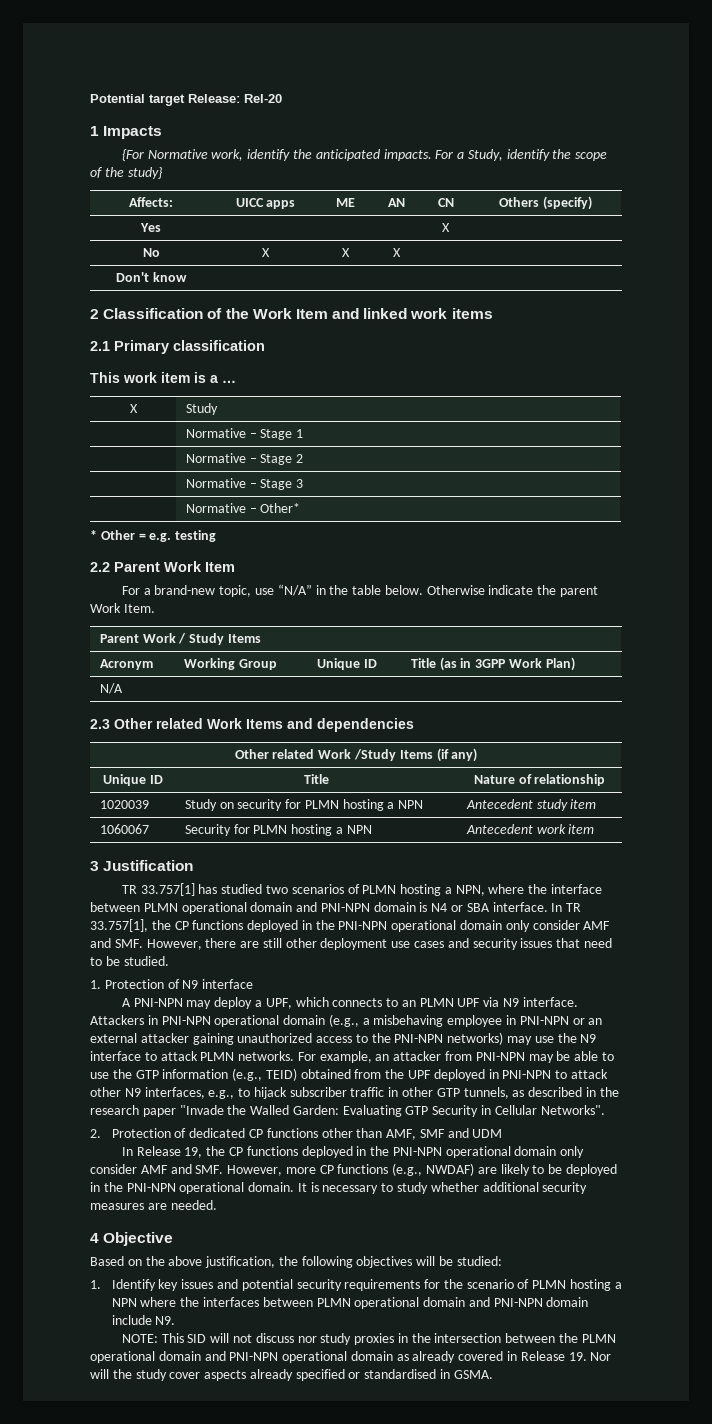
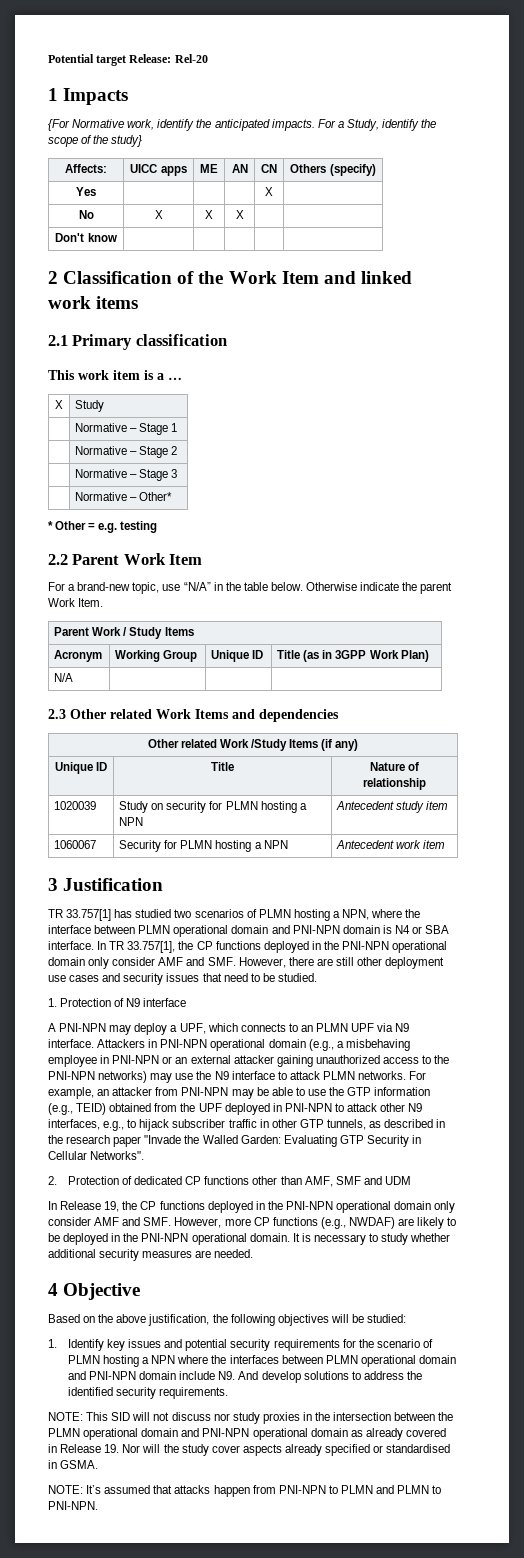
(176, 1320) none -> [238,1371,422,1383] [67,1387,229,1399] And develop solutions to address the identified security requirements.
(493, 1374) none -> [48,1485,442,1497] [48,1501,98,1510] // NOTE: It’s assumed that attacks happen from PNI-NPN to PLMN and PLMN to PNI-NPN.

